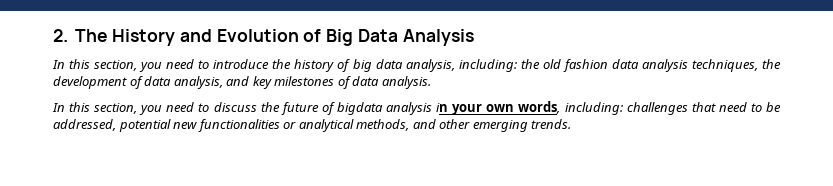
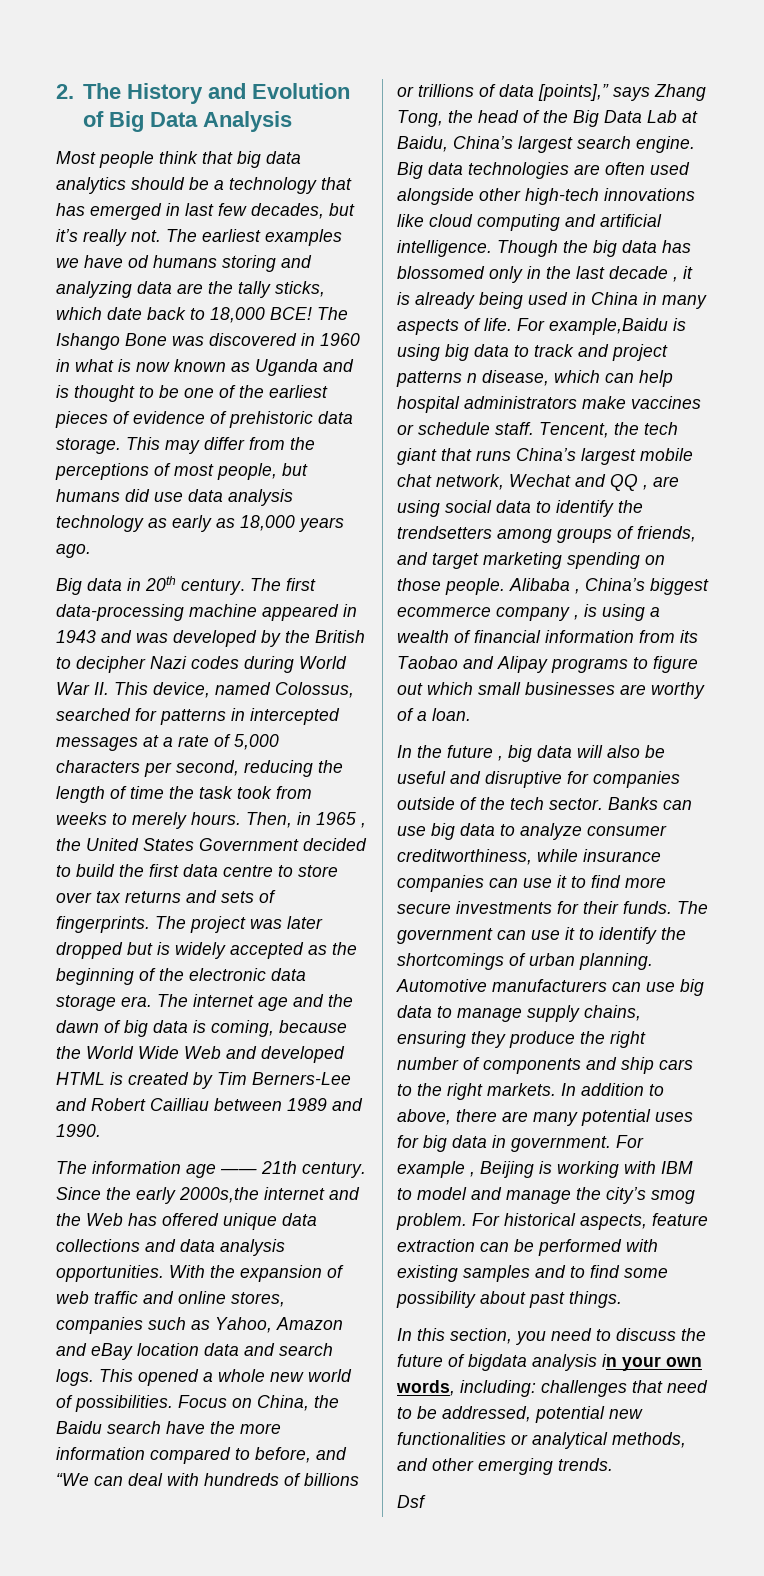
[52,59,781,72] [53,76,431,89] In this section, you need to introduce the history of big data analysis, including: the old fashion data analysis techniques, the development of data analysis, and key milestones of data analysis. -> [56,151,301,168] [56,177,352,194] [56,203,355,220] [56,229,342,246] [56,255,312,272] [56,281,325,298] [56,307,348,323] [56,333,360,350] [56,359,354,376] [56,385,328,402] [55,411,353,428] [56,437,315,454] [55,463,308,480] [56,489,293,506] [56,515,344,532] [56,544,91,558] [56,576,316,595] [56,604,357,621] [56,630,365,647] [56,656,347,673] [56,682,354,698] [56,708,340,725] [56,734,279,751] [56,760,343,777] [56,786,312,803] [56,812,366,829] [56,838,367,851] [56,864,338,877] [56,890,276,903] [56,916,323,933] [56,942,357,959] [56,968,306,985] [56,994,353,1011] [56,1020,347,1037] [56,1046,345,1063] [56,1072,351,1089] [56,1098,363,1111] [56,1124,101,1137] [56,1161,366,1178] [56,1187,360,1204] [56,1213,317,1230] [56,1239,285,1256] [56,1265,344,1282] [56,1291,285,1307] [56,1317,343,1334] [56,1343,333,1360] [56,1369,352,1386] [56,1395,339,1412] [56,1421,281,1434] [56,1447,347,1464] [56,1473,359,1486] [397,84,706,101] [397,110,698,127] [397,136,695,153] [397,162,690,179] [397,188,695,205] [397,214,662,231] [397,240,691,257] [397,266,693,283] [397,292,707,309] [397,318,686,335] [397,344,668,361] [396,370,673,387] [397,396,701,413] [397,422,678,438] [397,448,693,465] [397,474,679,491] [397,500,643,517] [397,526,696,543] [397,552,665,569] [397,578,709,595] [397,604,660,621] [397,630,698,643] [397,656,698,673] [397,682,705,699] [397,708,471,721] [397,745,665,762] [397,771,680,788] [397,797,692,810] [397,823,667,840] [397,849,661,865] [397,875,666,892] [397,901,708,914] [397,927,686,944] [397,953,653,970] [396,979,704,996] [397,1005,641,1022] [397,1031,646,1048] [397,1057,693,1074] [397,1083,664,1100] [397,1109,693,1126] [397,1135,644,1152] [397,1161,693,1178] [397,1187,695,1204] [396,1213,708,1230] [397,1239,658,1256] [397,1265,668,1282] [396,1291,622,1308] Most people think that big data analytics should be a technology that has emerged in last few decades, but it’s really not. The earliest examples we have od humans storing and analyzing data are the tally sticks, which date back to 18,000 BCE! The Ishango Bone was discovered in 1960 in what is now known as Uganda and is thought to be one of the earliest pieces of evidence of prehistoric data storage. This may differ from the perceptions of most people, but humans did use data analysis technology as early as 18,000 years ago. // Big data in 20th century. The first data-processing machine appeared in 1943 and was developed by the British to decipher Nazi codes during World War II. This device, named Colossus, searched for patterns in intercepted messages at a rate of 5,000 characters per second, reducing the length of time the task took from weeks to merely hours. Then, in 1965 , the United States Government decided to build the first data centre to store over tax returns and sets of fingerprints. The project was later dropped but is widely accepted as the beginning of the electronic data storage era. The internet age and the dawn of big data is coming, because the World Wide Web and developed HTML is created by Tim Berners-Lee and Robert Cailliau between 1989 and 1990. // The information age —— 21th century. Since the early 2000s,the internet and the Web has offered unique data collections and data analysis opportunities. With the expansion of web traffic and online stores, companies such as Yahoo, Amazon and eBay location data and search logs. This opened a whole new world of possibilities. Focus on China, the Baidu search have the more information compared to before, and “We can deal with hundreds of billions or trillions of data [points],” says Zhang Tong, the head of the Big Data Lab at Baidu, China’s largest search engine. Big data technologies are often used alongside other high-tech innovations like cloud computing and artificial intelligence. Though the big data has blossomed only in the last decade , it is already being used in China in many aspects of life. For example,Baidu is using big data to track and project patterns n disease, which can help hospital administrators make vaccines or schedule staff. Tencent, the tech giant that runs China’s largest mobile chat network, Wechat and QQ , are using social data to identify the trendsetters among groups of friends, and target marketing spending on those people. Alibaba , China’s biggest ecommerce company , is using a wealth of financial information from its Taobao and Alipay programs to figure out which small businesses are worthy of a loan. // In the future , big data will also be useful and disruptive for companies outside of the tech sector. Banks can use big data to analyze consumer creditworthiness, while insurance companies can use it to find more secure investments for their funds. The government can use it to identify the shortcomings of urban planning. Automotive manufacturers can use big data to manage supply chains, ensuring they produce the right number of components and ship cars to the right markets. In addition to above, there are many potential uses for big data in government. For example , Beijing is working with IBM to model and manage the city’s smog problem. For historical aspects, feature extraction can be performed with existing samples and to find some possibility about past things.
(572, 124) none -> [397,1495,426,1508] // Dsf

